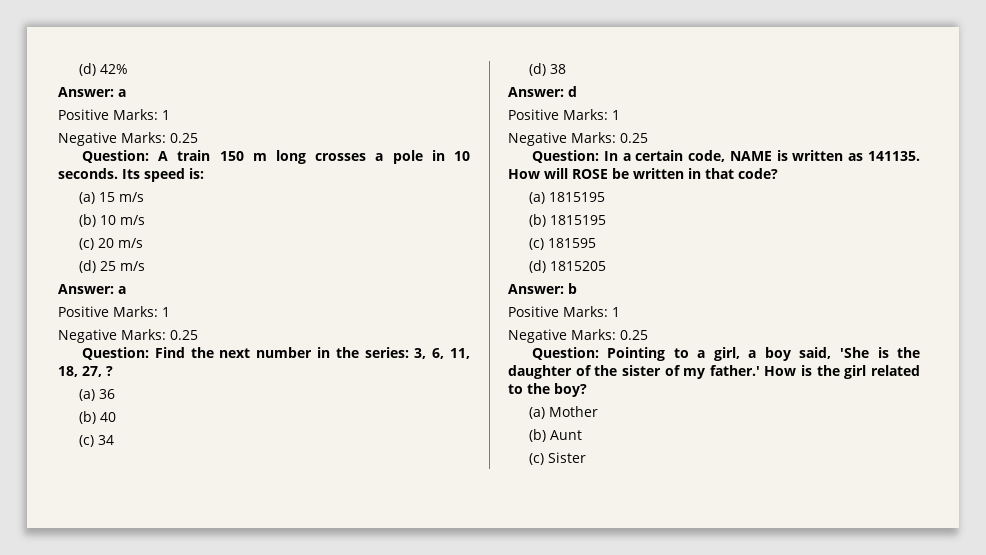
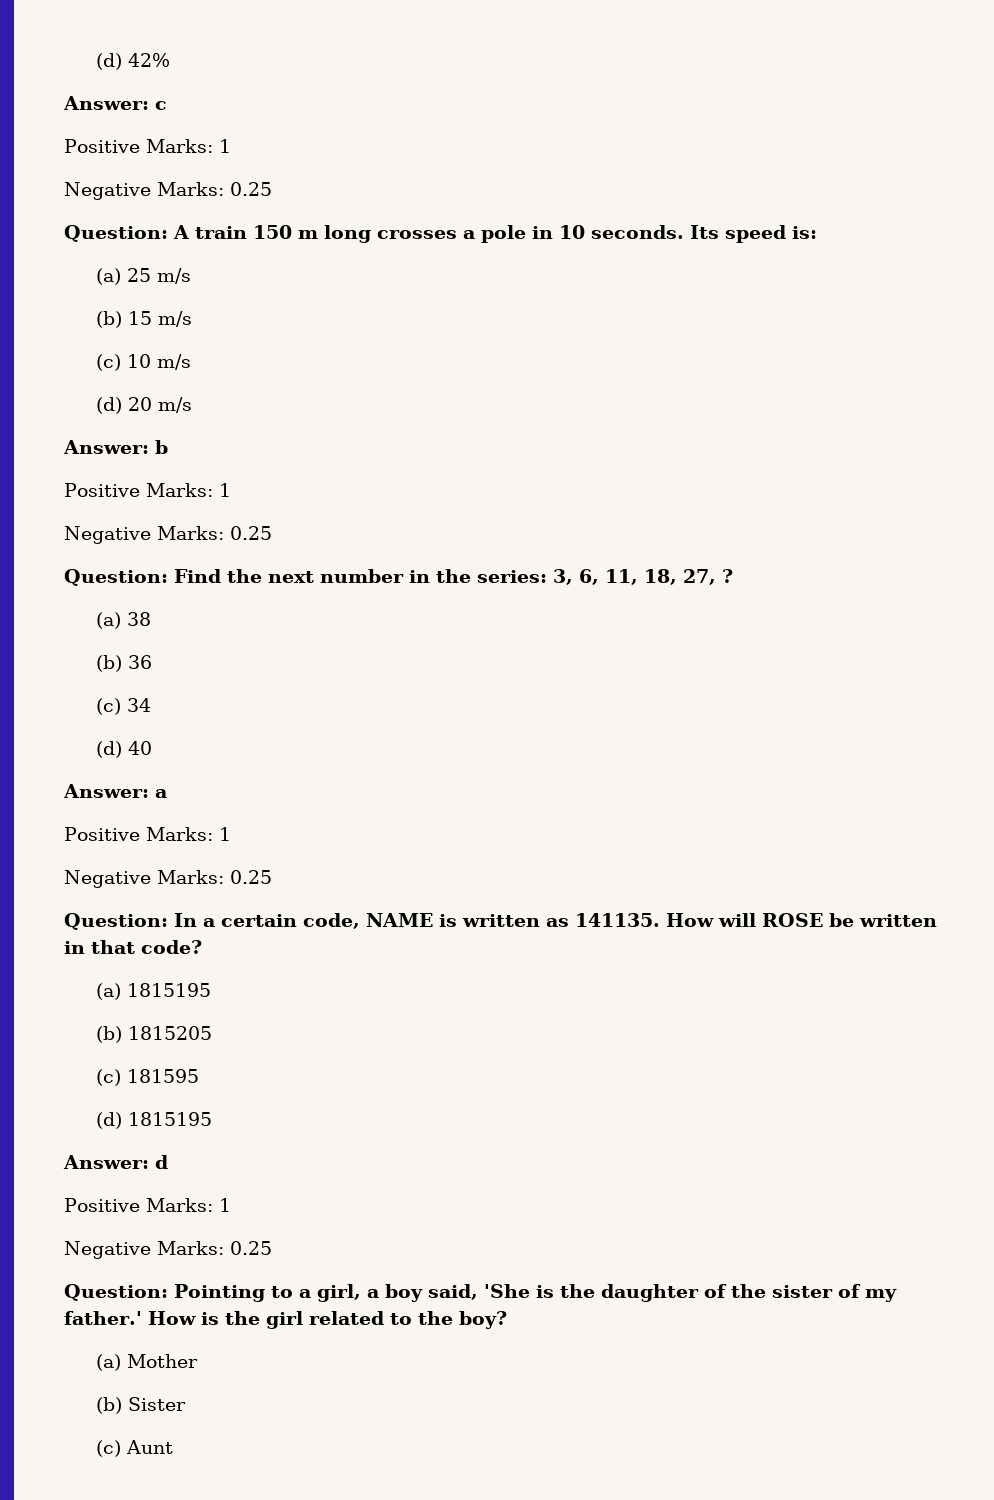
[118,89,126,97] a -> [155,101,167,110] c
(95, 198) none -> [127,268,192,284] [96,311,123,328] 25 m/s // (b)
[78,214,96,227] (b) -> [96,354,122,371] (c)
[78,238,94,250] (c) -> [96,397,123,414] (d)
[78,260,145,273] [58,284,126,294] // (d) 25 m/s // Answer: a -> [63,440,168,454] // Answer: b
[98,389,115,399] [78,411,116,424] 36 // (b) 40 -> [127,612,152,626] [96,655,153,672] 38 // (b) 36
[549,64,566,74] [508,86,577,97] 38 // Answer: d -> [128,741,153,755] [63,784,167,798] 40 // Answer: a
[549,215,606,225] 1815195 -> [128,1026,213,1040] 1815205
[549,261,606,271] [508,283,577,294] 1815205 // Answer: b -> [128,1112,213,1126] [63,1155,168,1169] 1815195 // Answer: d
[549,430,582,440] [528,452,586,465] Aunt // (c) Sister -> [128,1397,187,1411] [96,1440,174,1457] Sister // (c) Aunt

